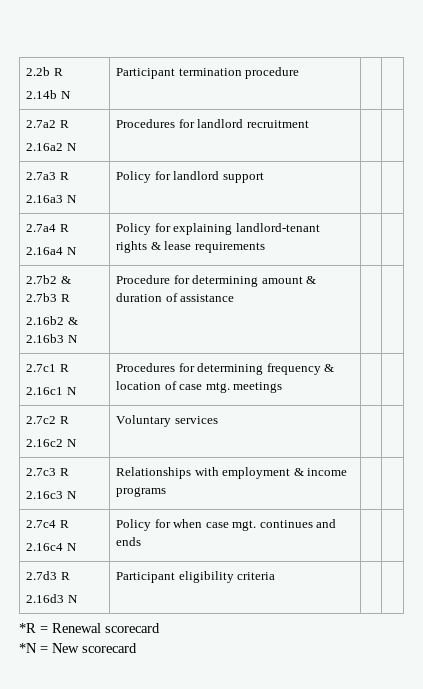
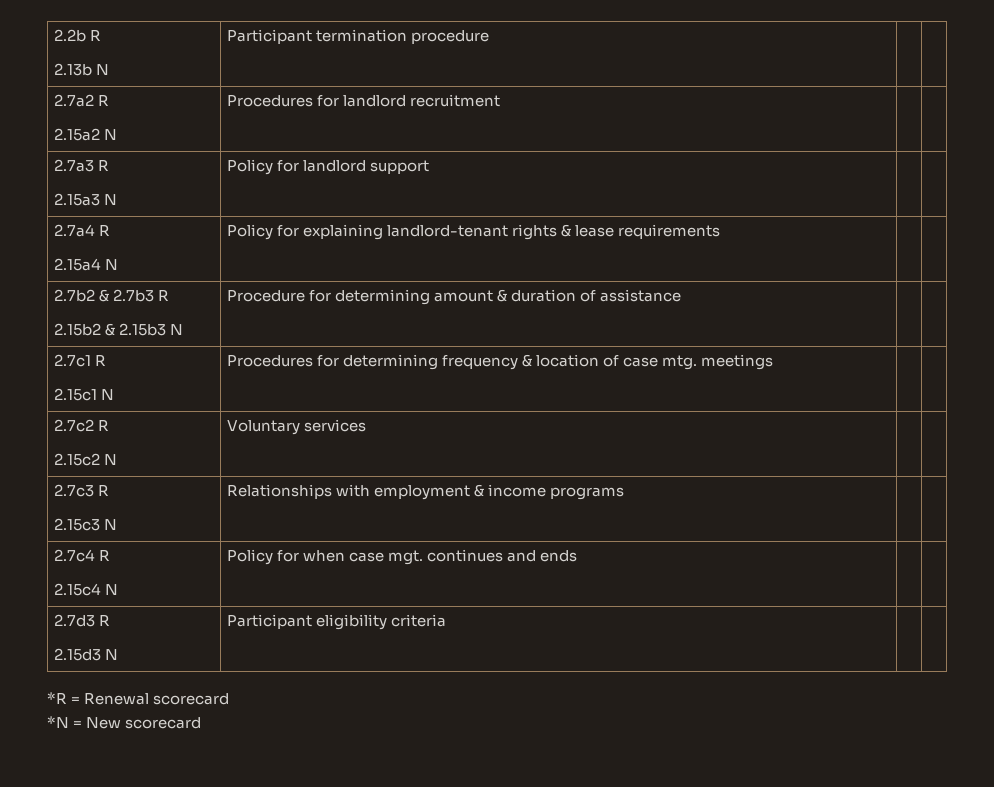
[26,90,58,99] 2.14b -> [53,63,92,76] 2.13b
[26,143,64,151] 2.16a2 -> [53,128,100,141] 2.15a2
[26,195,64,203] 2.16a3 -> [53,193,100,206] 2.15a3
[26,247,64,255] 2.16a4 -> [53,258,101,271] 2.15a4
[26,316,78,325] [26,334,65,343] 2.16b2 & 2.16b3 -> [53,323,166,336] 2.15b2 & 2.15b3
[26,387,64,395] 2.16c1 -> [53,388,97,401] 2.15c1
[26,439,64,447] 2.16c2 -> [53,453,100,466] 2.15c2
[26,491,64,499] 2.16c3 -> [53,518,100,531] 2.15c3
[26,543,64,551] 2.16c4 -> [53,583,101,596] 2.15c4
[26,594,65,603] 2.16d3 -> [53,648,101,661] 2.15d3

